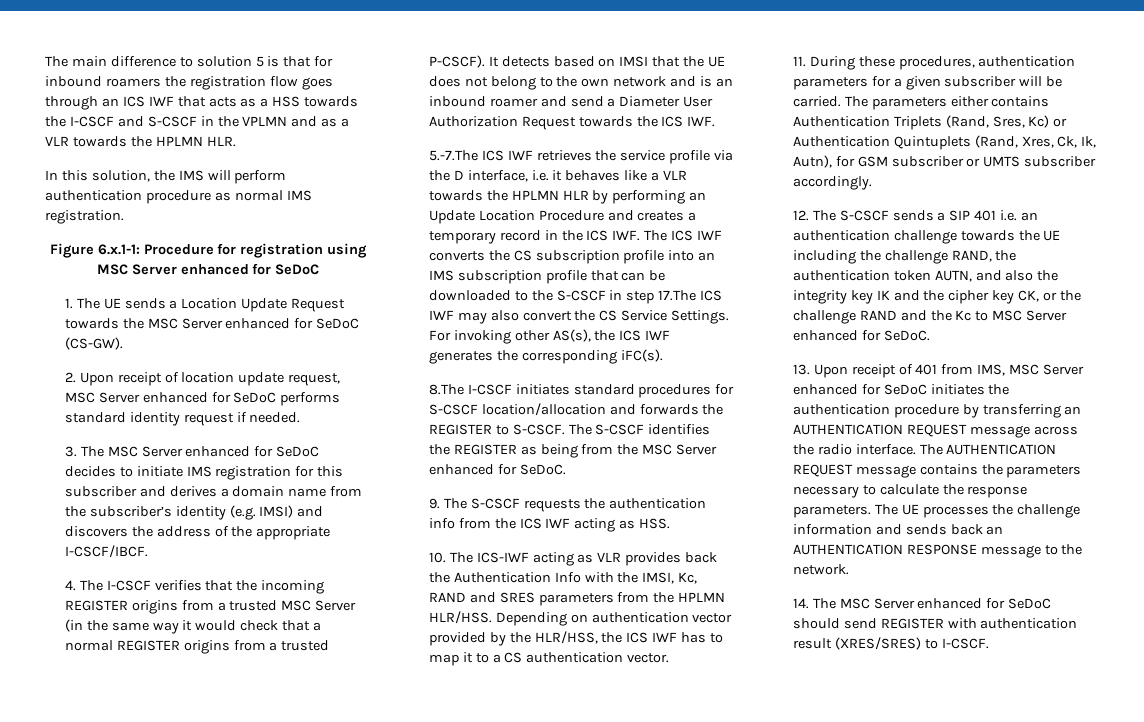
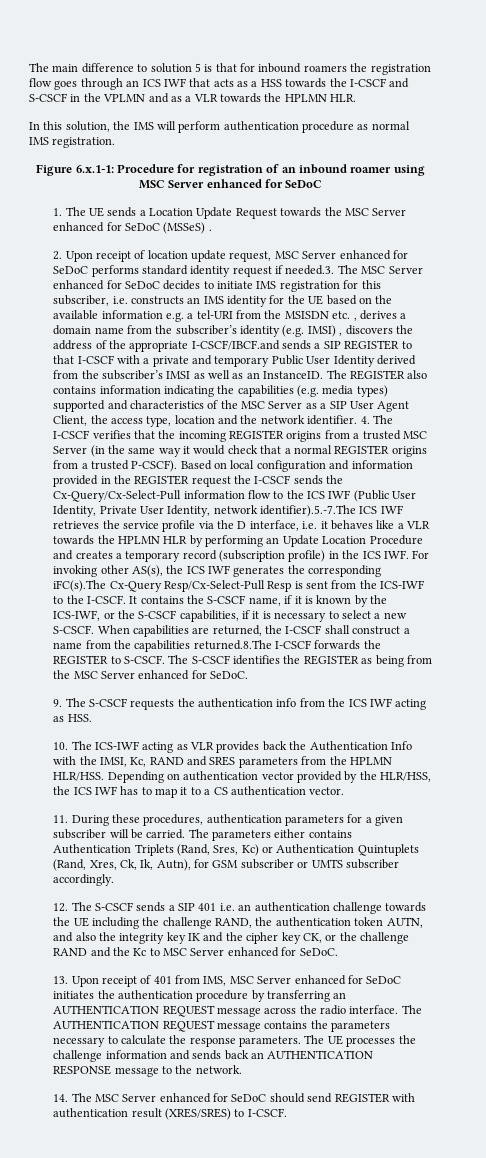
(324, 250) none -> [266,164,392,174] of an inbound roamer
[64,337,123,350] (CS-GW). -> [163,222,212,234] (MSSeS) .
[249,412,301,423] [64,446,77,457] needed. // 3. -> [285,265,335,275] needed.3.
[64,486,166,497] subscriber and -> [53,295,393,307] [53,310,357,322] subscriber, i.e. constructs an IMS identity for the UE based on the available information e.g. a tel-URI from the MSISDN etc. ,
[297,506,324,517] and -> [339,332,343,336] ,
[64,545,148,558] I-CSCF/IBCF. // -> [191,340,412,350] [53,355,416,367] [53,370,428,380] [53,385,388,397] [53,400,410,412] [53,415,358,427] I-CSCF/IBCF.and sends a SIP REGISTER to that I-CSCF with a private and temporary Public User Identity derived from the subscriber’s IMSI as well as an InstanceID. The REGISTER also contains information indicating the capabilities (e.g. media types) supported and characteristics of the MSC Server as a SIP User Agent Client, the access type, location and the network identifier.
[488,56,726,67] [428,76,734,90] [428,96,714,107] [428,116,716,130] [428,150,478,161] It detects based on IMSI that the UE does not belong to the own network and is an inbound roamer and send a Diameter User Authorization Request towards the ICS IWF. // 5.-7.The -> [180,460,413,472] [53,475,344,487] [53,490,417,502] [53,505,357,517] Based on local configuration and information provided in the REGISTER request the I-CSCF sends the Cx-Query/Cx-Select-Pull information flow to the ICS IWF (Public User Identity, Private User Identity, network identifier).5.-7.The
(541, 235) none -> [219,550,326,562] (subscription profile)
[644,230,723,241] [428,250,716,264] [428,270,666,284] [428,290,723,304] [428,310,730,324] The ICS IWF converts the CS subscription profile into an IMS subscription profile that can be downloaded to the S-CSCF in step 17.The ICS IWF may also convert the CS Service Settings. -> (409, 554) none
[620,349,663,362] [428,384,735,398] [428,403,636,416] iFC(s). // 8.The I-CSCF initiates standard procedures for S-CSCF location/allocation and -> [53,580,425,592] [53,595,388,607] [53,610,407,622] [53,625,410,637] [53,640,312,652] iFC(s).The Cx-Query Resp/Cx-Select-Pull Resp is sent from the ICS-IWF to the I-CSCF. It contains the S-CSCF name, if it is known by the ICS-IWF, or the S-CSCF capabilities, if it is necessary to select a new S-CSCF. When capabilities are returned, the I-CSCF shall construct a name from the capabilities returned.8.The I-CSCF

